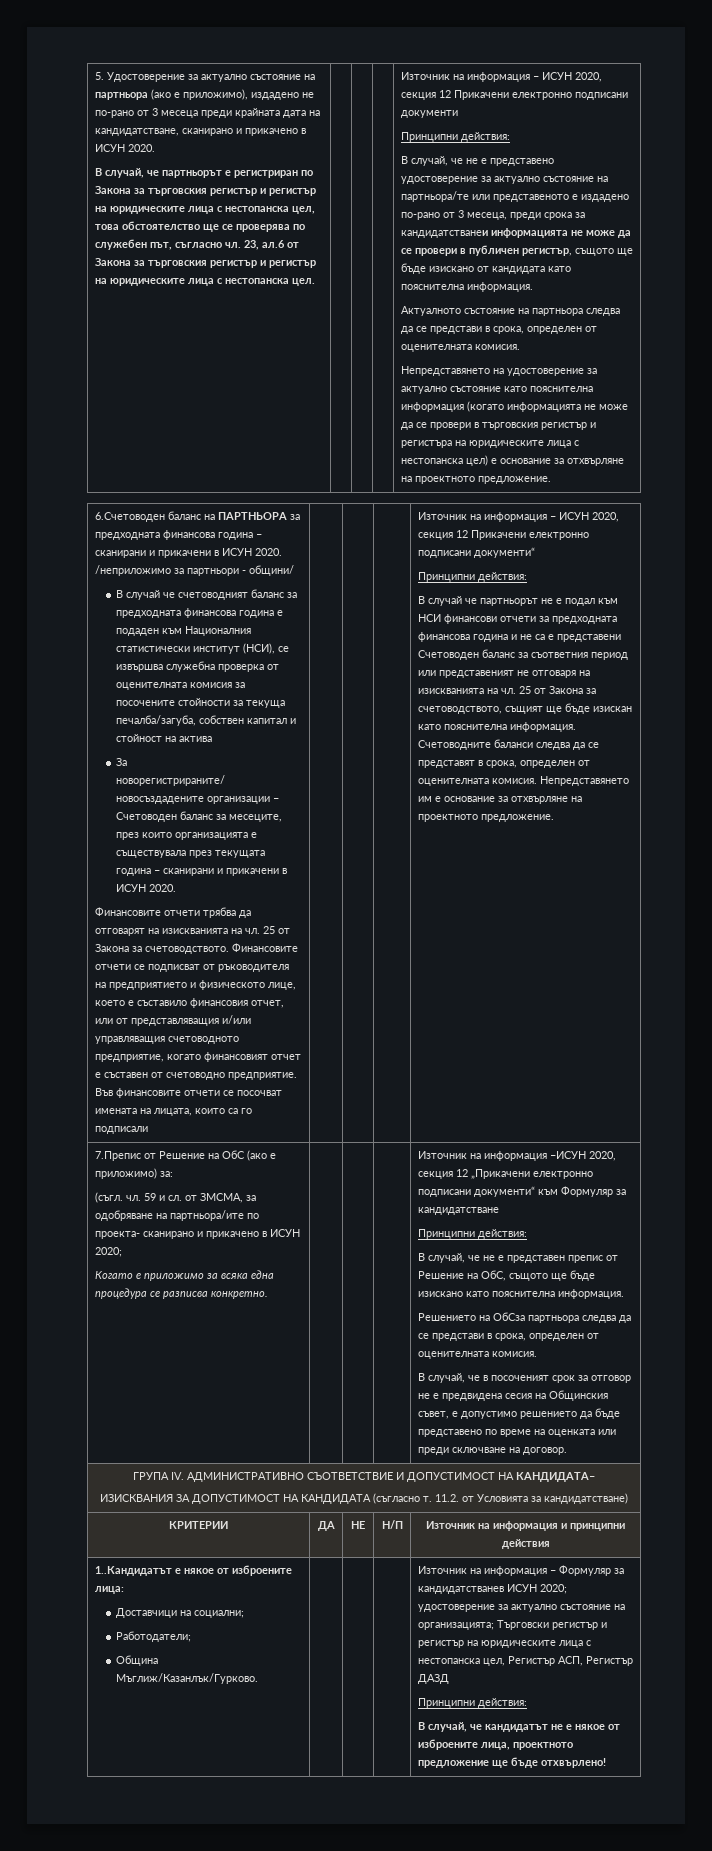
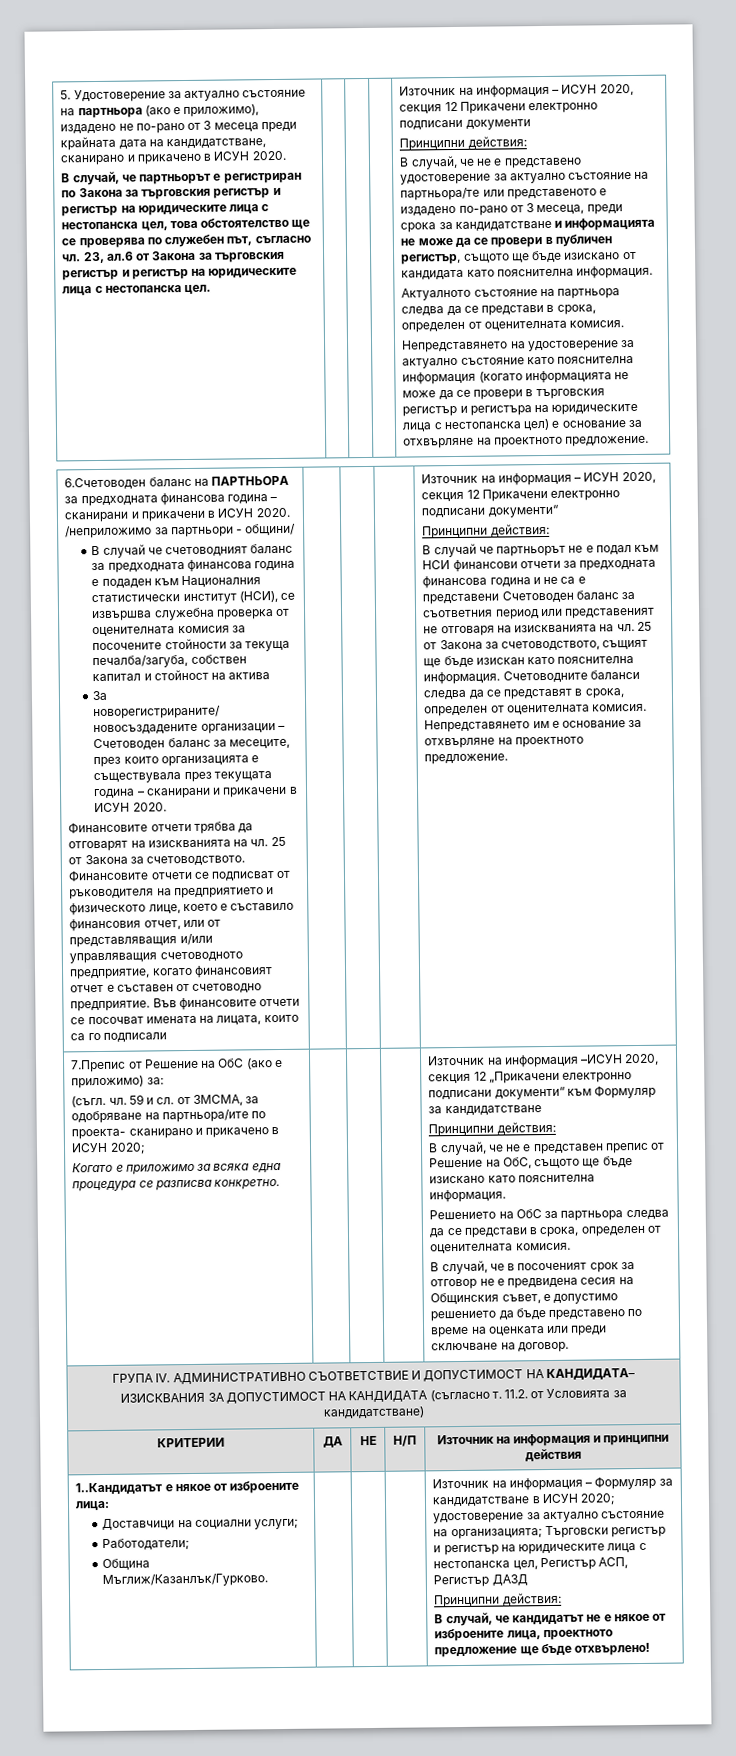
[400,230,488,238] кандидатстванеи -> [454,220,563,231] кандидатстване и
[492,1312,525,1321] ОбСза -> [515,1209,559,1219] ОбС за
[194,1610,245,1618] социални; -> [194,1518,300,1530] социални услуги;
[417,1586,504,1594] кандидатстванев -> [432,1496,540,1507] кандидатстване в

